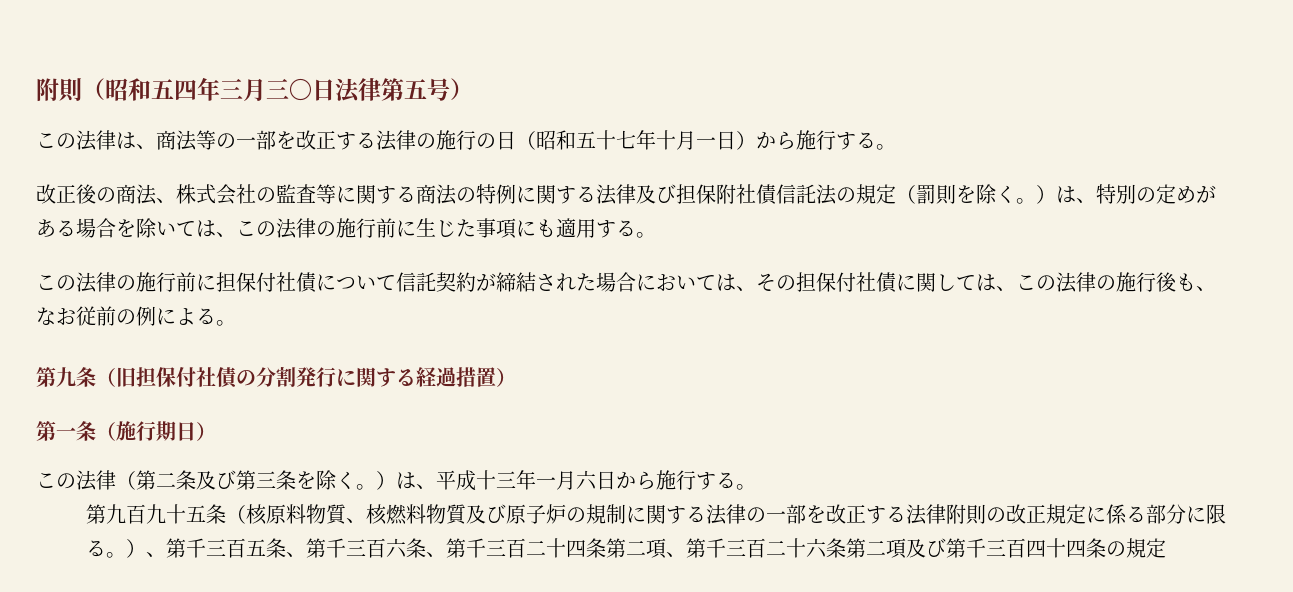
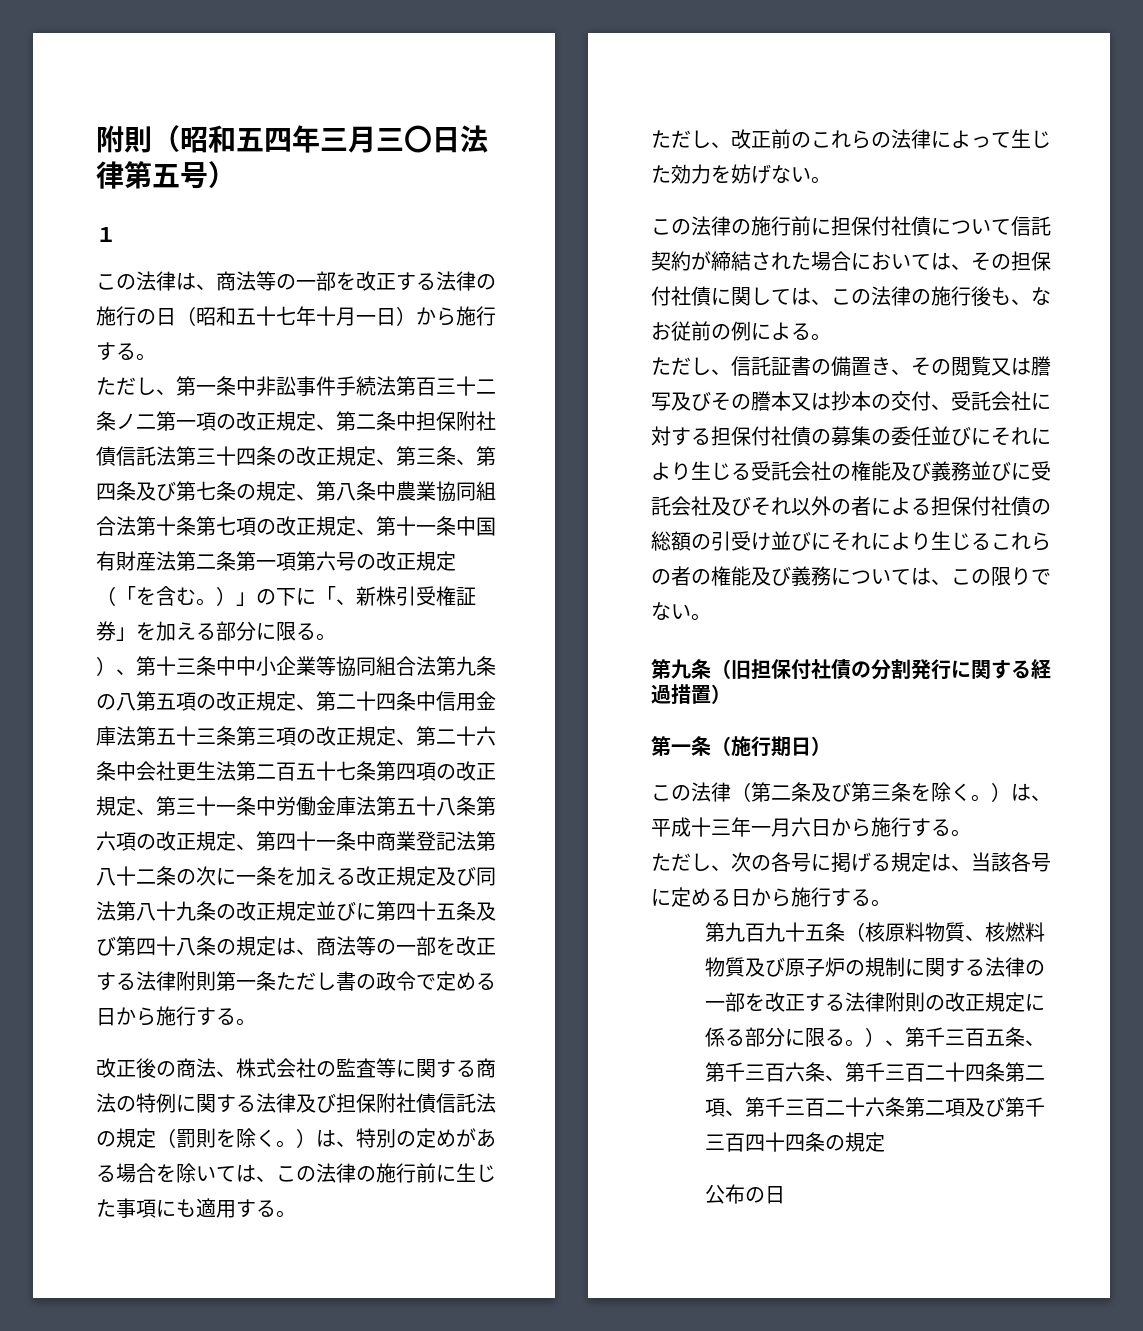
(473, 89) none -> [96,227,116,242] // １
(896, 147) none -> [96,376,496,396] [96,411,496,431] [96,446,496,466] [96,481,496,502] [96,516,496,536] [96,551,456,571] [96,586,476,606] [96,621,336,641] [96,656,496,677] [96,691,496,711] [96,726,496,746] [96,761,496,781] [96,796,496,816] [96,831,496,851] [96,866,496,886] [96,901,496,921] [96,936,496,956] [96,971,496,991] [96,1006,256,1026] // ただし、第一条中非訟事件手続法第百三十二条ノ二第一項の改正規定、第二条中担保附社債信託法第三十四条の改正規定、第三条、第四条及び第七条の規定、第八条中農業協同組合法第十条第七項の改正規定、第十一条中国有財産法第二条第一項第六号の改正規定（「を含む。）」の下に「、新株引受権証券」を加える部分に限る。 // ）、第十三条中中小企業等協同組合法第九条の八第五項の改正規定、第二十四条中信用金庫法第五十三条第三項の改正規定、第二十六条中会社更生法第二百五十七条第四項の改正規定、第三十一条中労働金庫法第五十八条第六項の改正規定、第四十一条中商業登記法第八十二条の次に一条を加える改正規定及び同法第八十九条の改正規定並びに第四十五条及び第四十八条の規定は、商法等の一部を改正する法律附則第一条ただし書の政令で定める日から施行する。
(656, 235) none -> [651,129,1051,149] [651,164,831,184] // ただし、改正前のこれらの法律によって生じた効力を妨げない。
(236, 323) none -> [651,356,1051,377] [651,391,1051,411] [651,426,1051,446] [651,461,1051,481] [651,496,1051,516] [651,531,1051,551] [651,566,1051,586] [651,602,711,621] // ただし、信託証書の備置き、その閲覧又は謄写及びその謄本又は抄本の交付、受託会社に対する担保付社債の募集の委任並びにそれにより生じる受託会社の権能及び義務並びに受託会社及びそれ以外の者による担保付社債の総額の引受け並びにそれにより生じるこれらの者の権能及び義務については、この限りでない。
(756, 487) none -> [651,852,1051,873] [651,887,891,907] // ただし、次の各号に掲げる規定は、当該各号に定める日から施行する。
(1166, 548) none -> [704,1184,785,1204] // 公布の日

